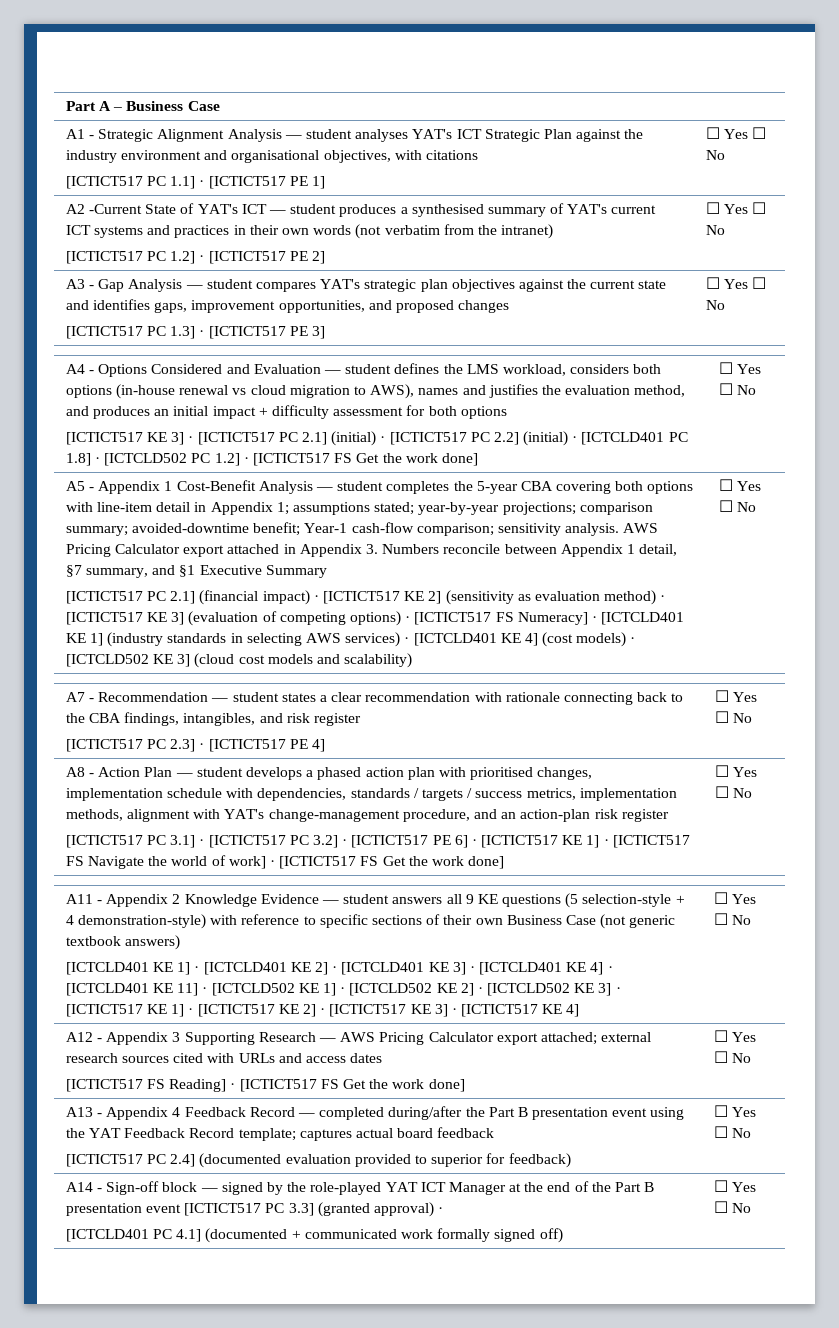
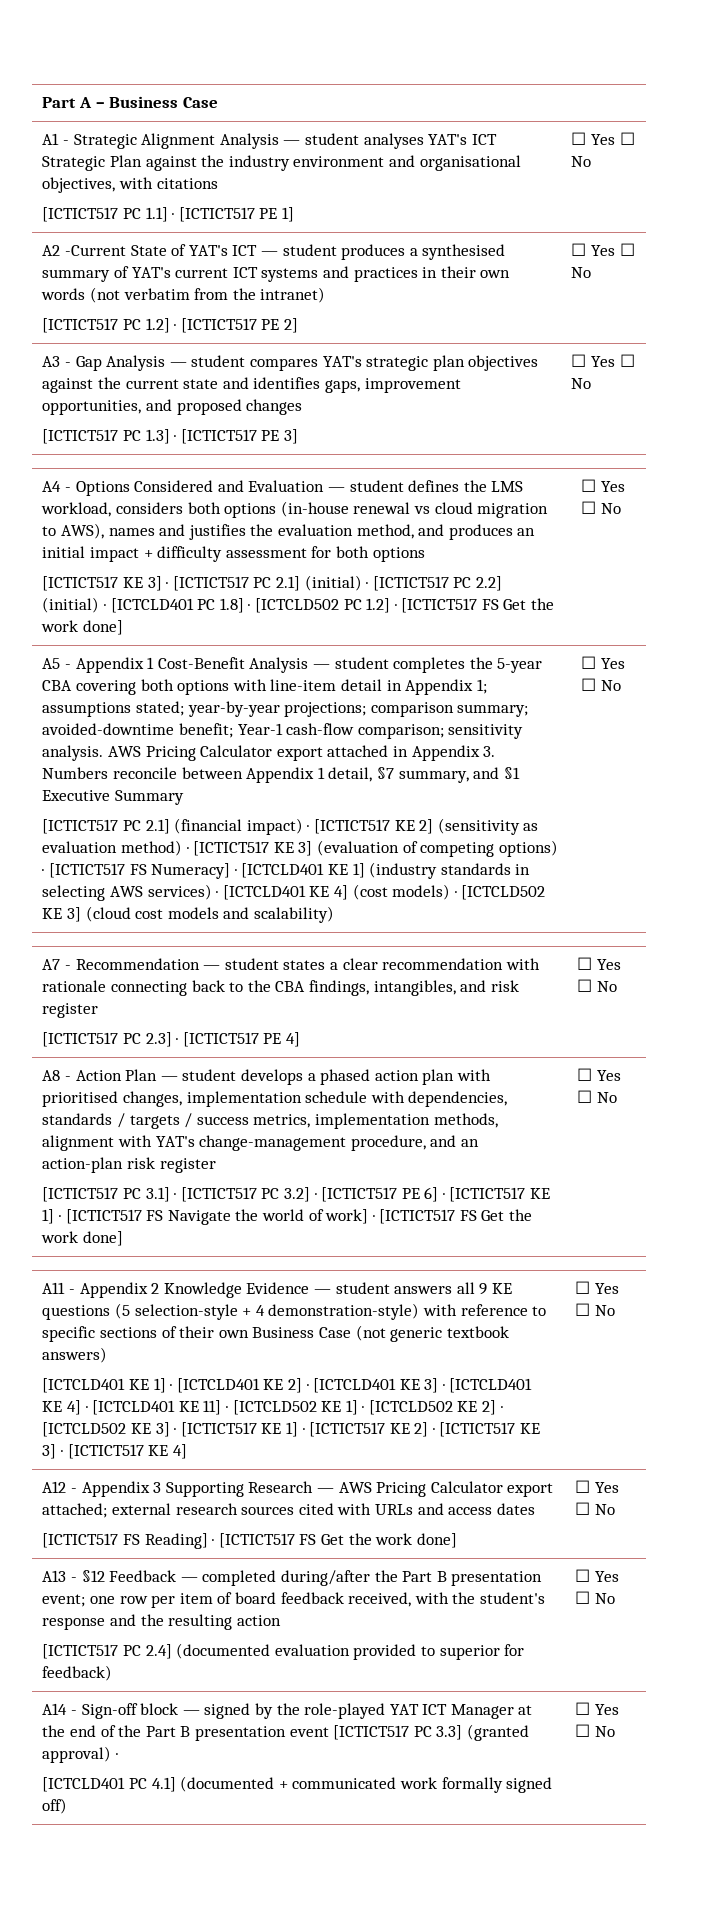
[106,1107,295,1120] Appendix 4 Feedback Record -> [81,1570,177,1582] §12 Feedback
[612,1107,685,1120] [65,1127,495,1141] event using the YAT Feedback Record template; captures actual board feedback -> [42,1592,545,1608] [42,1614,281,1630] event; one row per item of board feedback received, with the student's response and the resulting action

